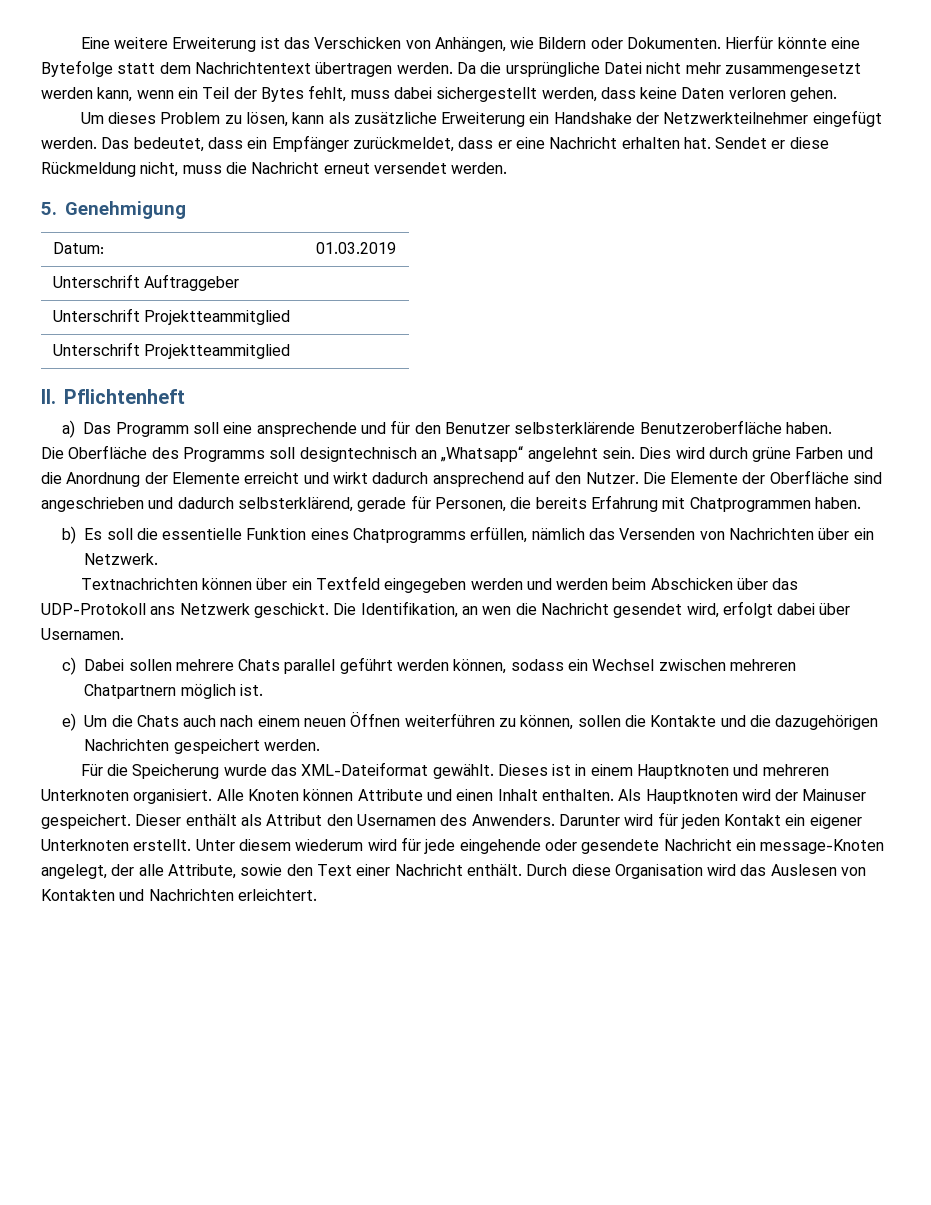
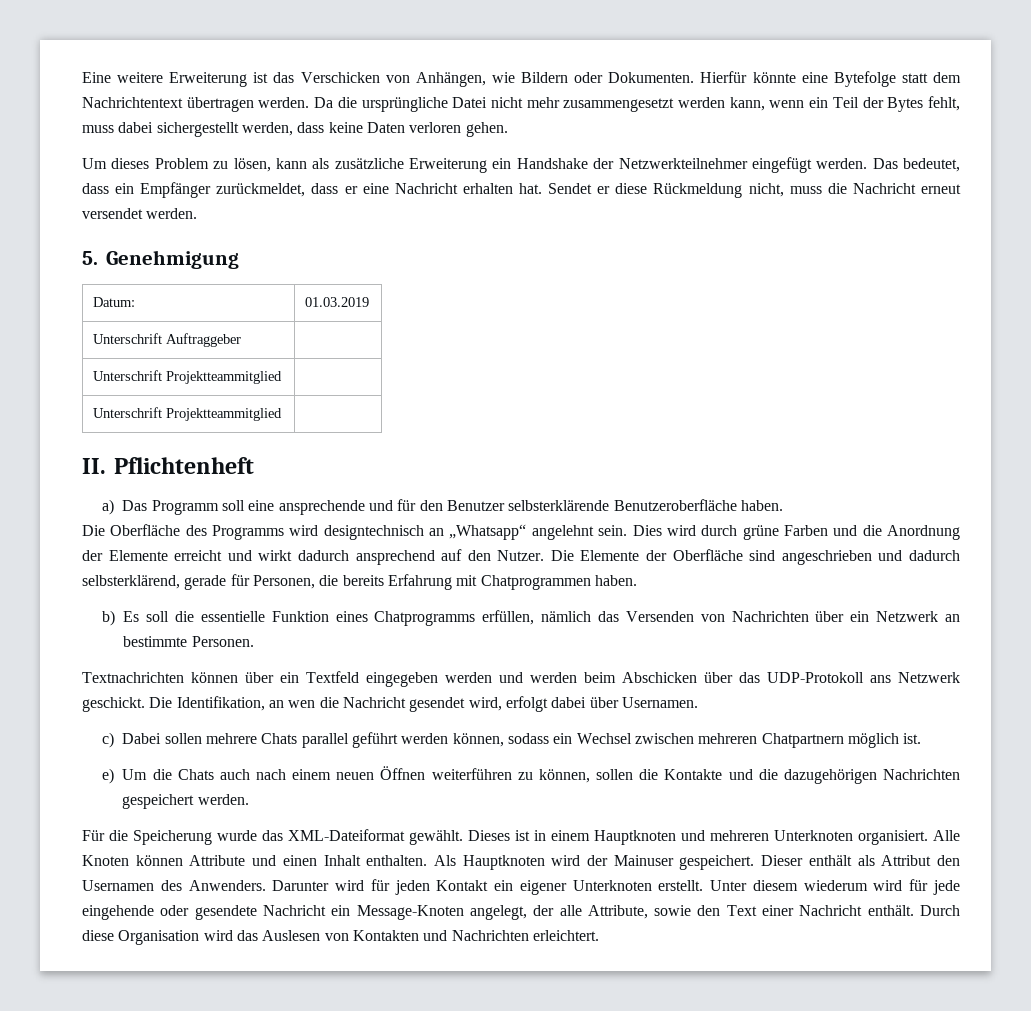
[269,447,296,459] soll -> [289,525,319,536] wird
[84,553,159,565] Netzwerk. -> [876,611,960,622] [123,636,254,647] Netzwerk an bestimmte Personen.
[760,839,885,854] message-Knoten -> [356,905,464,920] Message-Knoten

